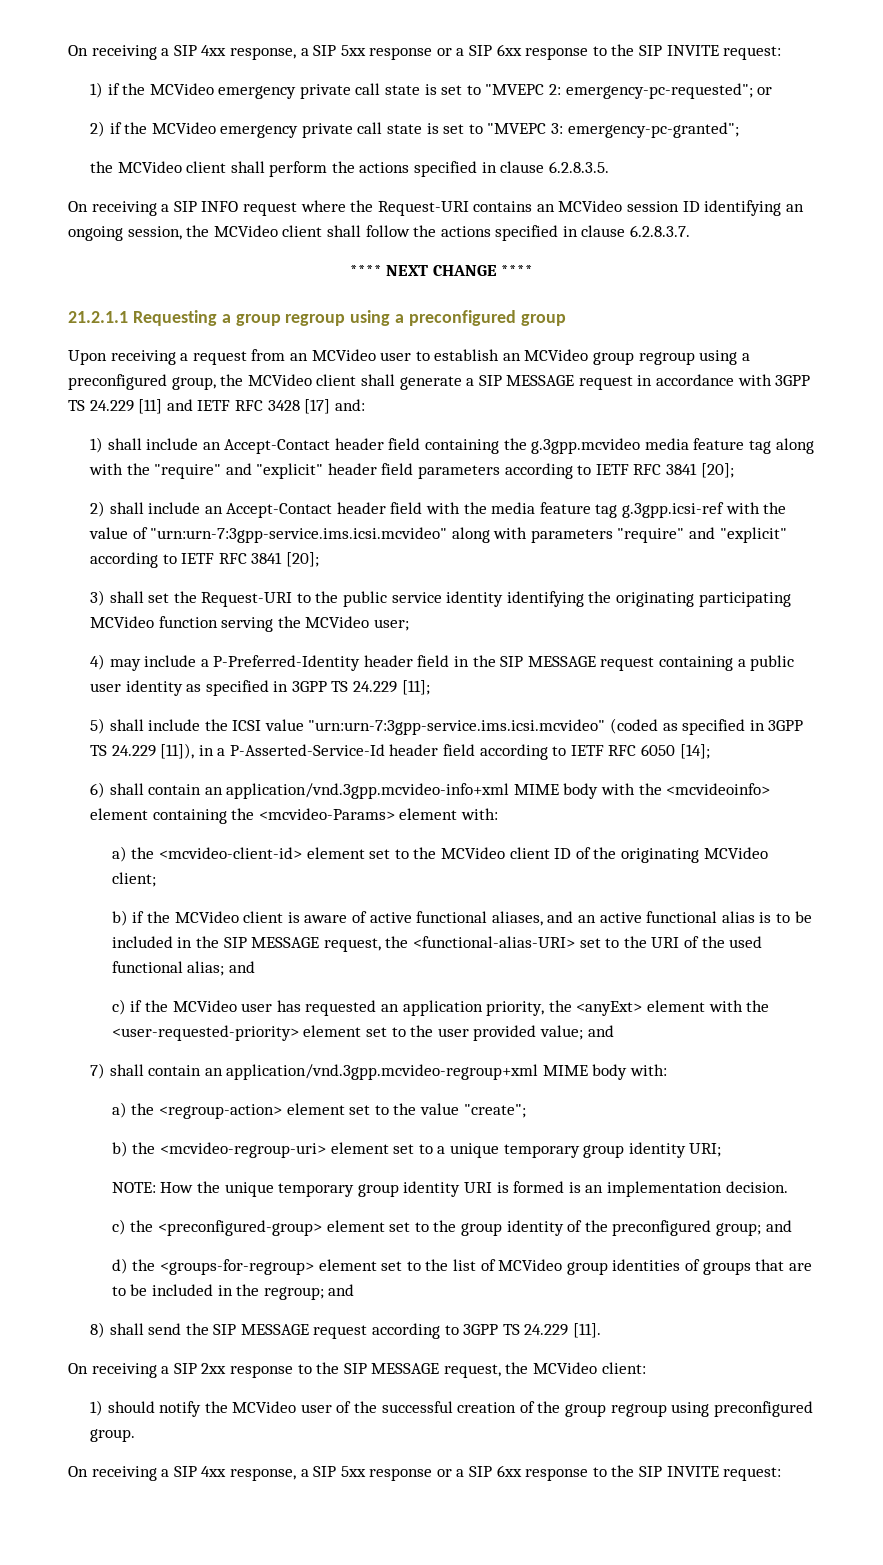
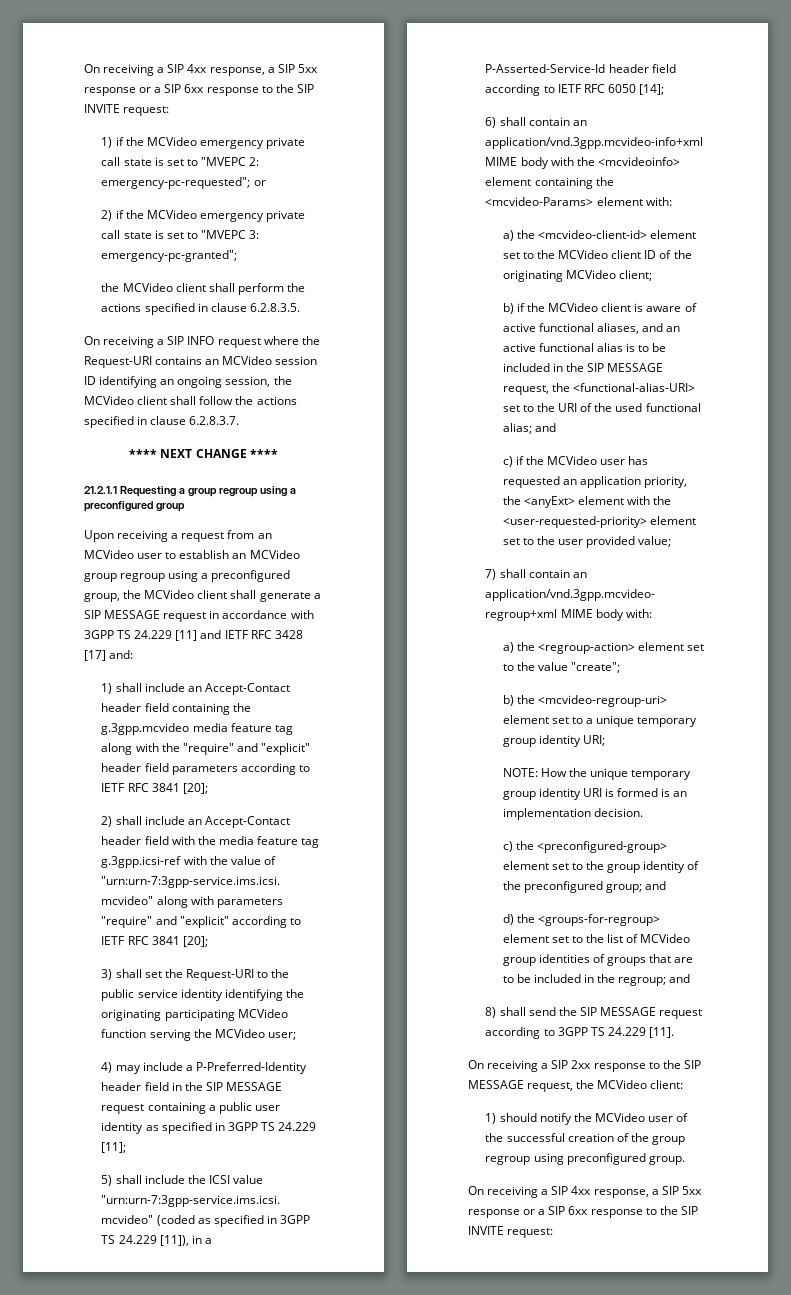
[587,1025,614,1037] and -> (672, 541) none

